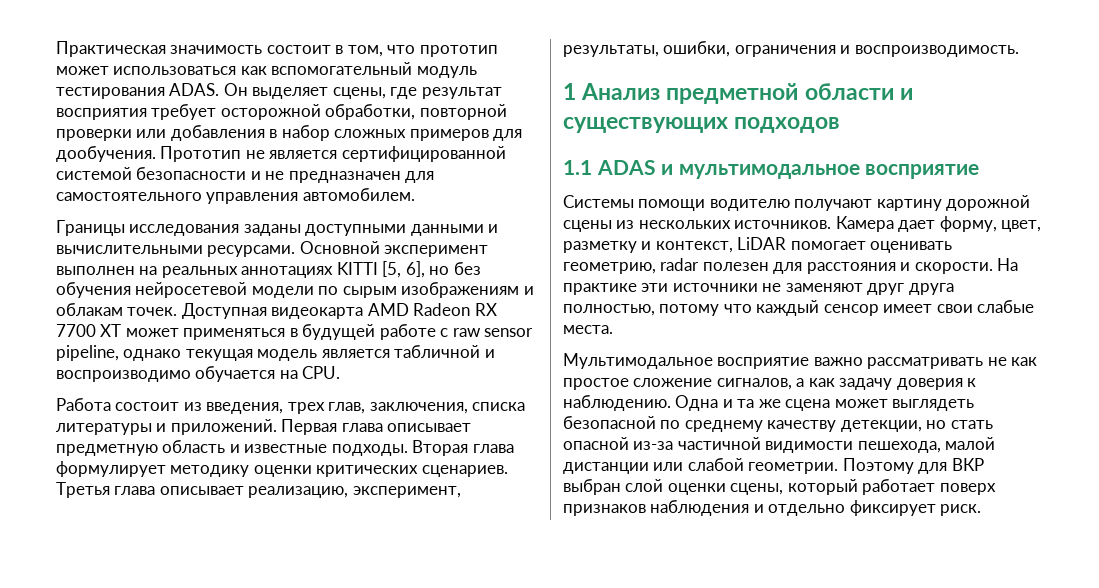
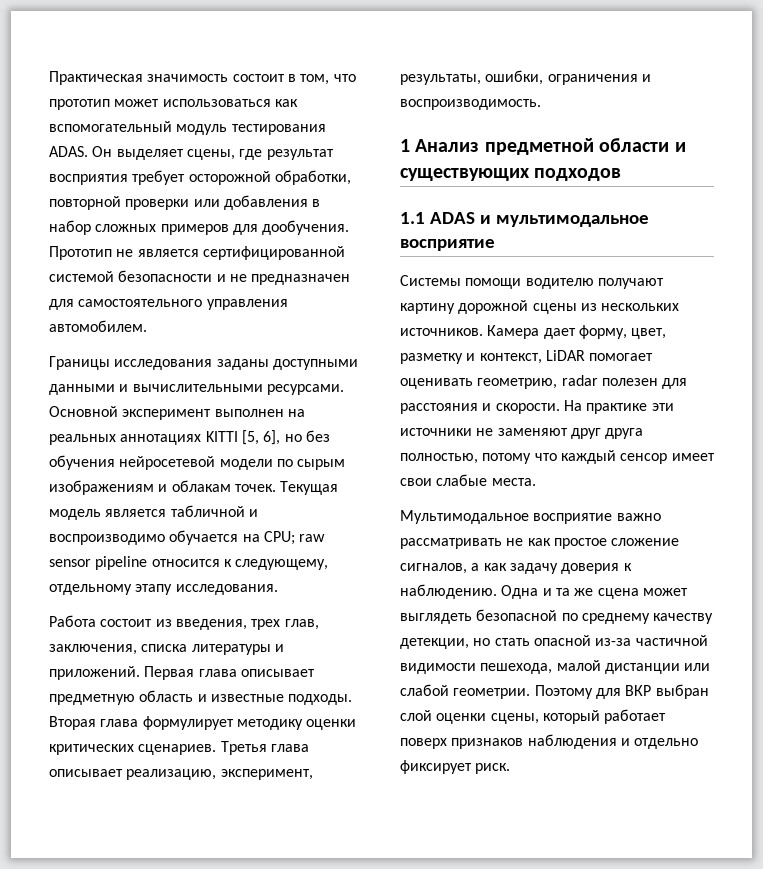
[181,303,497,319] [56,324,534,340] [56,345,253,361] Доступная видеокарта AMD Radeon RX 7700 XT может применяться в будущей работе с raw sensor pipeline, однако текущая -> [280,481,339,495] Текущая
[302,366,341,379] CPU. -> [263,531,326,545] [49,556,329,570] [49,584,278,595] CPU; raw sensor pipeline относится к следующему, отдельному этапу исследования.

